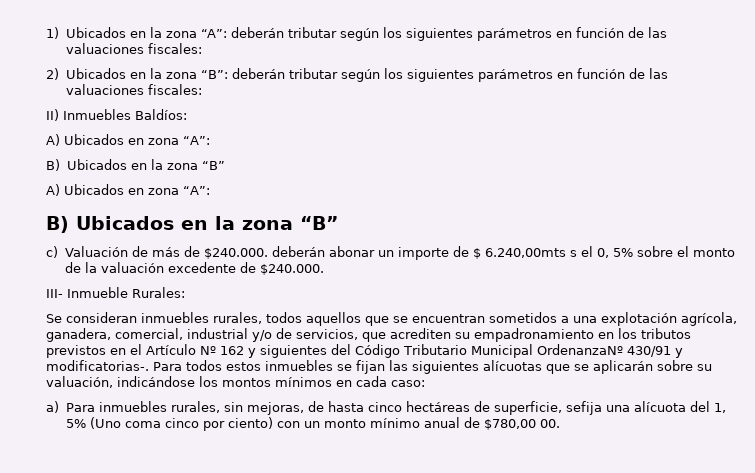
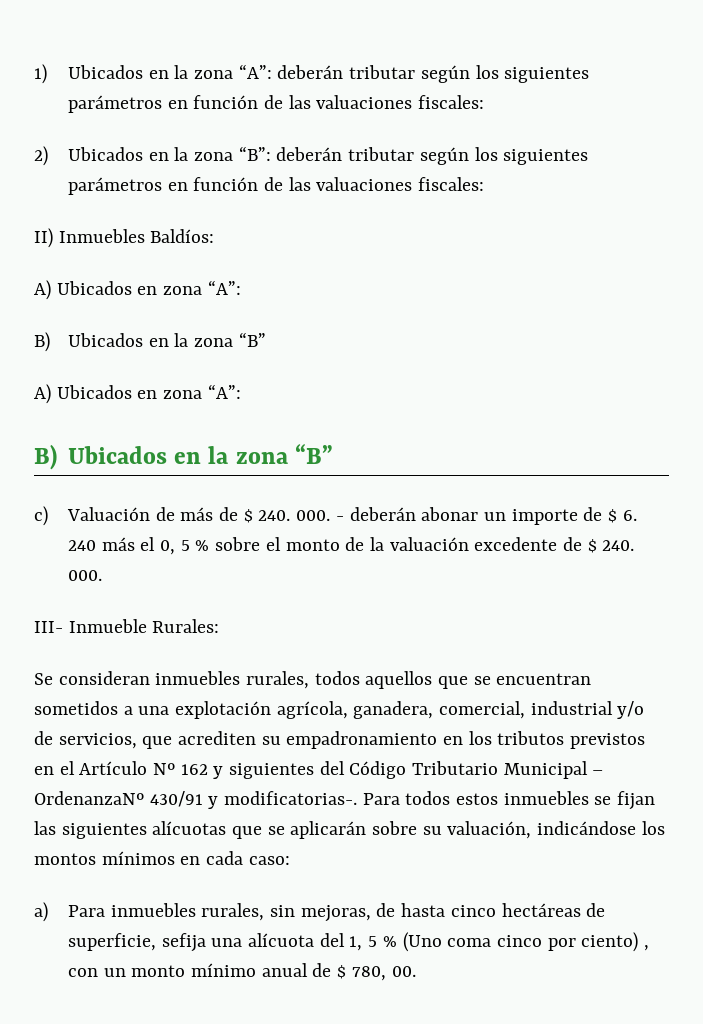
[204,248,269,259] $240.000. -> [243,509,344,523] $ 240. 000. -
[485,246,634,258] 6.240,00mts s el 0, 5% -> [622,510,637,521] [68,537,210,555] 6. 240 más el 0, 5 %
[259,264,324,275] $240.000. -> [587,539,635,553] [68,570,103,581] $ 240. 000.
(533, 351) none -> [592,770,604,775] –
[65,419,86,428] 5% -> [368,936,397,947] 5 %
(273, 423) none -> [643,945,649,951] ,
[483,419,536,430] $780,00 -> [337,965,386,981] $ 780,

